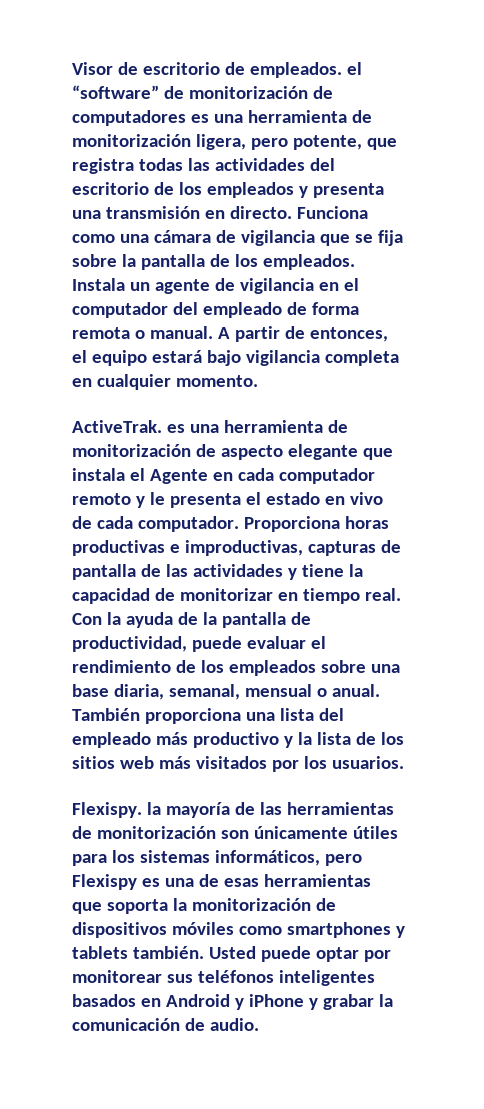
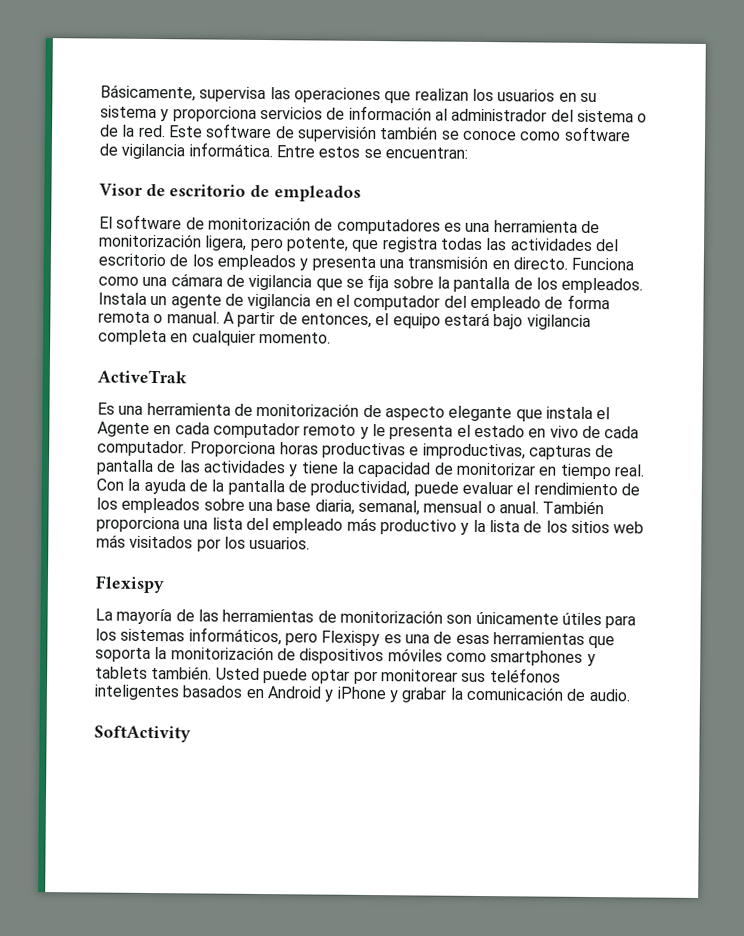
(72, 68) none -> [100,84,597,104] [100,105,648,123] [99,123,631,143] [99,142,468,160] Básicamente, supervisa las operaciones que realizan los usuarios en su sistema y proporciona servicios de información al administrador del sistema o de la red. Este software de supervisión también se conoce como software de vigilancia informática. Entre estos se encuentran: //
[249,62,362,78] [72,85,159,99] empleados. el “software” -> [273,185,361,202] [99,214,183,230] empleados // El software
[72,420,185,433] ActiveTrak. es -> [97,369,187,384] [97,402,115,415] ActiveTrak // Es
[72,802,161,818] Flexispy. la -> [95,575,165,594] [95,608,113,621] Flexispy // La
(259, 1024) none -> [94,725,191,743] // SoftActivity

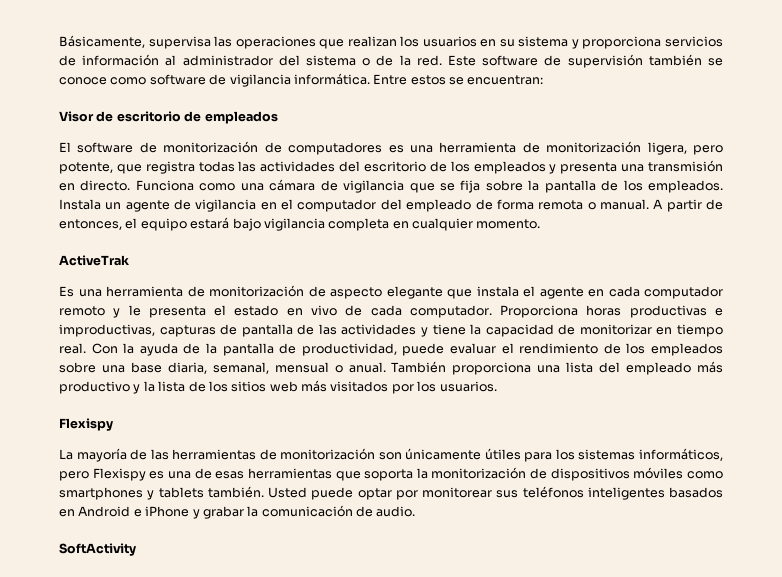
[97,421,150,437] Agente -> [539,287,584,299] agente
[324,689,334,702] y -> [133,509,142,517] e

